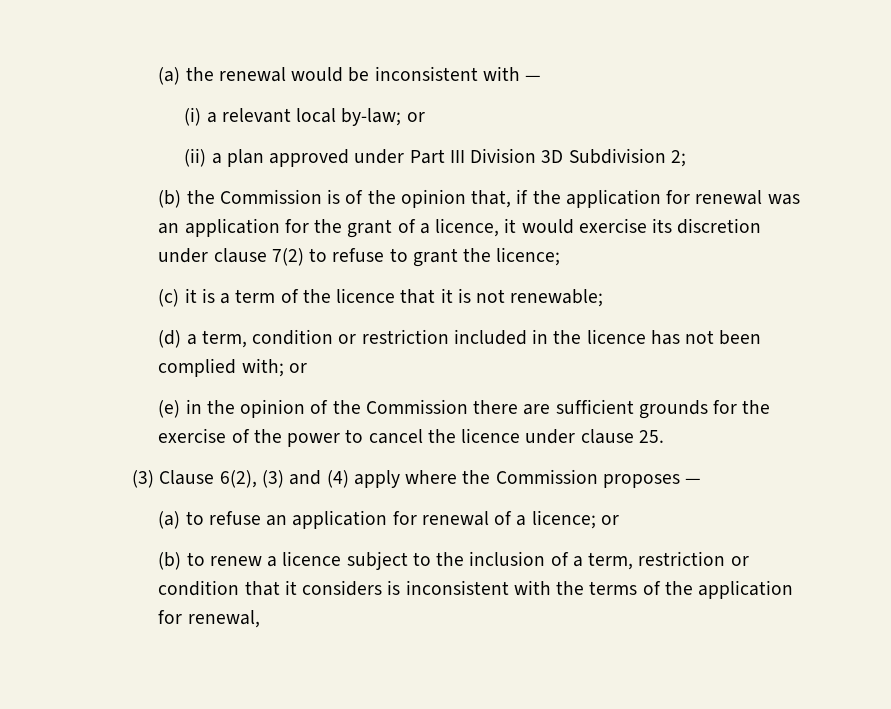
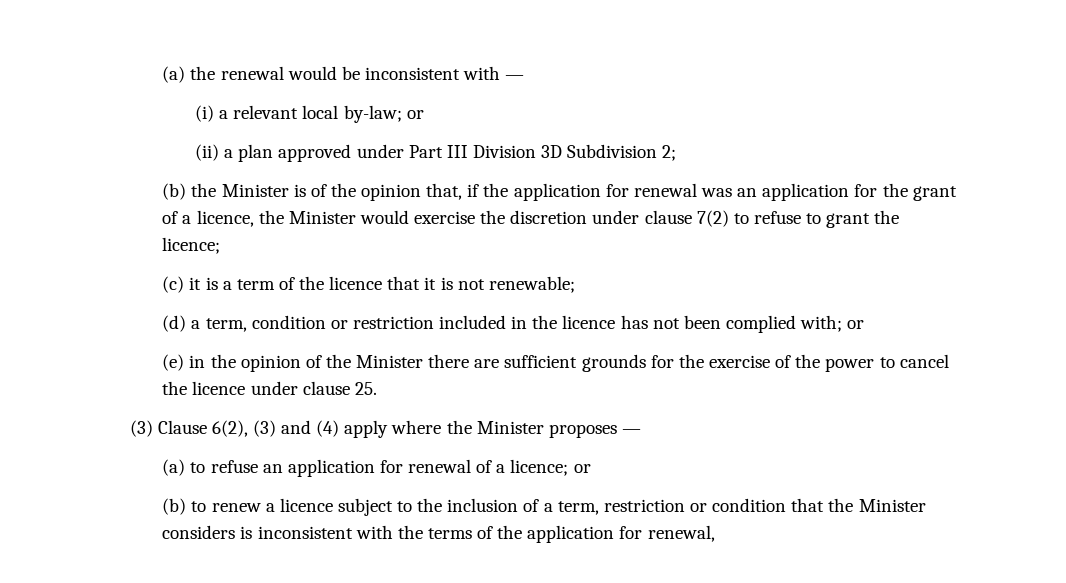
[219,189,322,204] Commission -> [221,184,289,197] Minister
[504,218,517,233] it -> [258,210,356,224] the Minister
[652,218,673,233] its -> [480,210,506,224] the
[365,399,468,414] Commission -> [356,355,424,368] Minister
[495,469,598,484] Commission -> [476,421,544,434] Minister
[284,580,297,595] it -> [828,498,926,512] the Minister

